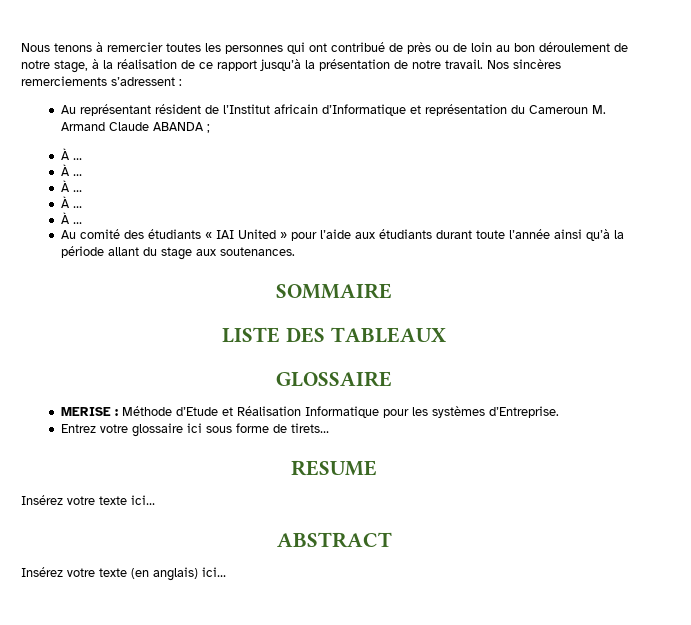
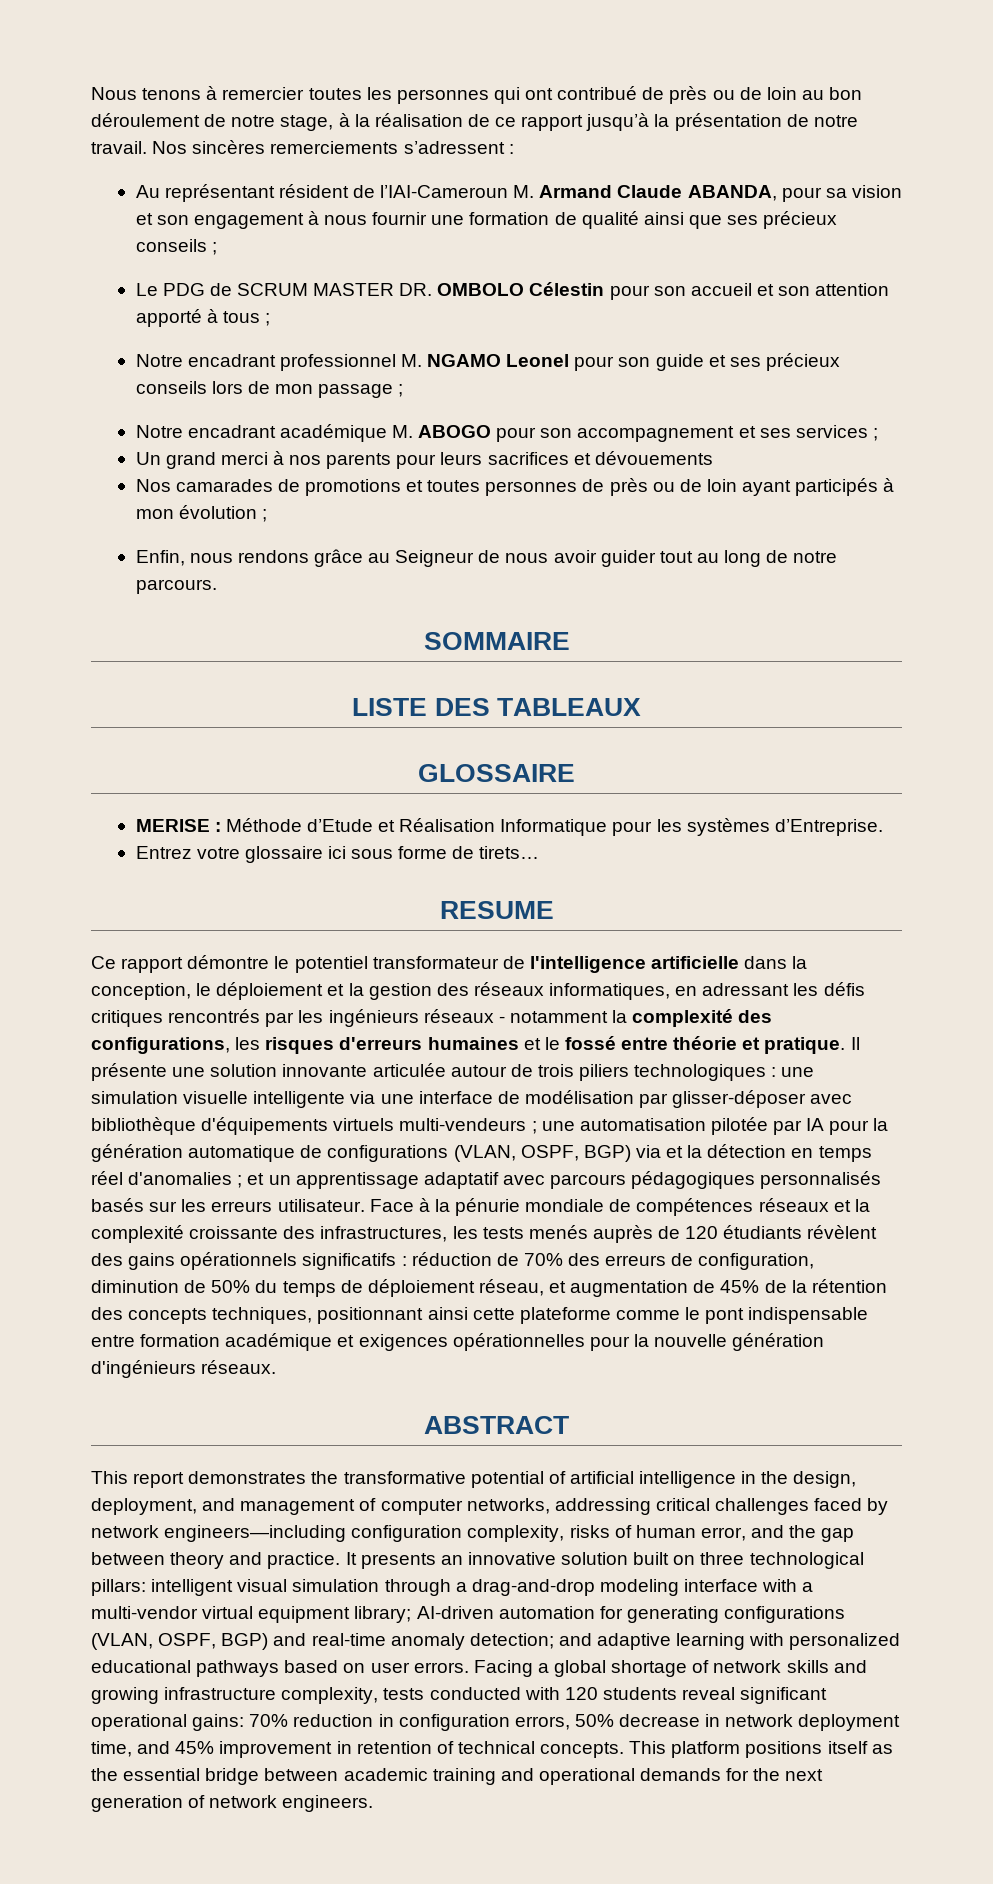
[222,104,606,116] [60,122,210,133] [60,148,82,160] [60,164,82,176] [60,180,82,192] [60,196,82,208] [60,212,82,224] [60,229,624,241] [60,246,295,260] l’Institut africain d’Informatique et représentation du Cameroun M. Armand Claude ABANDA ; // À … // À … // À … // À … // À … // Au comité des étudiants « IAI United » pour l’aide aux étudiants durant toute l’année ainsi qu’à la période allant du stage aux soutenances. -> [380,185,902,202] [135,211,838,229] [135,239,217,255] [135,282,890,300] [135,309,270,327] [135,353,840,371] [135,381,404,398] [135,424,878,442] [135,451,713,469] [135,478,895,496] [135,505,267,522] [135,549,838,567] [135,579,217,594] l’IAI-Cameroun M. Armand Claude ABANDA, pour sa vision et son engagement à nous fournir une formation de qualité ainsi que ses précieux conseils ; // Le PDG de SCRUM MASTER DR. OMBOLO Célestin pour son accueil et son attention apporté à tous ; // Notre encadrant professionnel M. NGAMO Leonel pour son guide et ses précieux conseils lors de mon passage ; // Notre encadrant académique M. ABOGO pour son accompagnement et ses services ; // Un grand merci à nos parents pour leurs sacrifices et dévouements // Nos camarades de promotions et toutes personnes de près ou de loin ayant participés à mon évolution ; // Enfin, nous rendons grâce au Seigneur de nous avoir guider tout au long de notre parcours.
[21,495,155,505] [276,532,392,548] [21,567,226,581] Insérez votre texte ici… // ABSTRACT // Insérez votre texte (en anglais) ici… -> [91,955,808,973] [91,982,865,1000] [91,1009,773,1027] [91,1036,860,1054] [91,1063,815,1081] [91,1090,853,1108] [91,1117,889,1135] [91,1144,872,1162] [91,1171,882,1189] [91,1198,870,1216] [91,1225,878,1243] [91,1252,815,1270] [91,1279,887,1297] [91,1307,869,1324] [91,1333,825,1351] [91,1360,277,1378] [424,1416,569,1434] [91,1471,857,1488] [91,1498,889,1515] [91,1525,855,1542] [91,1552,864,1569] [91,1579,814,1596] [91,1606,846,1623] [91,1633,901,1650] [91,1660,867,1677] [91,1687,828,1704] [91,1714,901,1731] [91,1741,893,1758] [91,1768,824,1785] [91,1795,374,1812] Ce rapport démontre le potentiel transformateur de l'intelligence artificielle dans la conception, le déploiement et la gestion des réseaux informatiques, en adressant les défis critiques rencontrés par les ingénieurs réseaux - notamment la complexité des configurations, les risques d'erreurs humaines et le fossé entre théorie et pratique. Il présente une solution innovante articulée autour de trois piliers technologiques : une simulation visuelle intelligente via une interface de modélisation par glisser-déposer avec bibliothèque d'équipements virtuels multi-vendeurs ; une automatisation pilotée par IA pour la génération automatique de configurations (VLAN, OSPF, BGP) via et la détection en temps réel d'anomalies ; et un apprentissage adaptatif avec parcours pédagogiques personnalisés basés sur les erreurs utilisateur. Face à la pénurie mondiale de compétences réseaux et la complexité croissante des infrastructures, les tests menés auprès de 120 étudiants révèlent des gains opérationnels significatifs : réduction de 70% des erreurs de configuration, diminution de 50% du temps de déploiement réseau, et augmentation de 45% de la rétention des concepts techniques, positionnant ainsi cette plateforme comme le pont indispensable entre formation académique et exigences opérationnelles pour la nouvelle génération d'ingénieurs réseaux. // ABSTRACT // This report demonstrates the transformative potential of artificial intelligence in the design, deployment, and management of computer networks, addressing critical challenges faced by network engineers—including configuration complexity, risks of human error, and the gap between theory and practice. It presents an innovative solution built on three technological pillars: intelligent visual simulation through a drag-and-drop modeling interface with a multi-vendor virtual equipment library; AI-driven automation for generating configurations (VLAN, OSPF, BGP) and real-time anomaly detection; and adaptive learning with personalized educational pathways based on user errors. Facing a global shortage of network skills and growing infrastructure complexity, tests conducted with 120 students reveal significant operational gains: 70% reduction in configuration errors, 50% decrease in network deployment time, and 45% improvement in retention of technical concepts. This platform positions itself as the essential bridge between academic training and operational demands for the next generation of network engineers.

